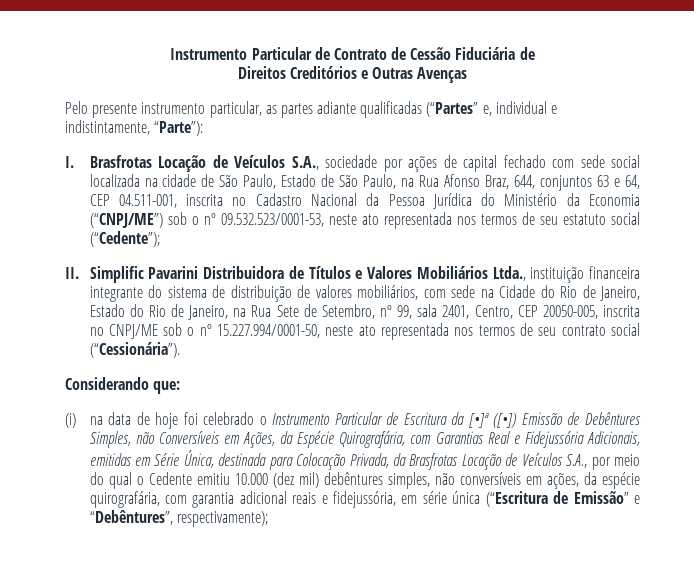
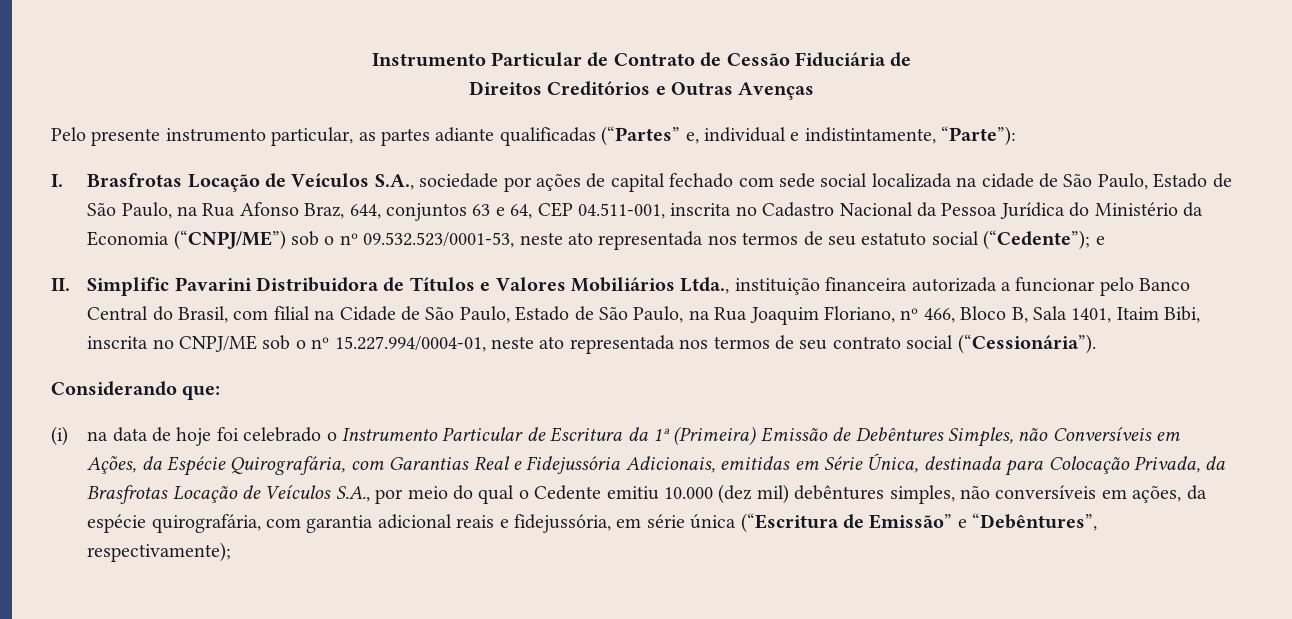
(160, 239) none -> [1095,236,1105,245] e
[89,285,640,302] [89,304,598,320] integrante do sistema de distribuição de valores mobiliários, com sede na Cidade do Rio de Janeiro, Estado do Rio de Janeiro, na Rua Sete de Setembro, nº 99, sala 2401, Centro, CEP 20050-005, -> [911,277,1191,296] [87,306,1201,325] autorizada a funcionar pelo Banco Central do Brasil, com filial na Cidade de São Paulo, Estado de São Paulo, na Rua Joaquim Floriano, nº 466, Bloco B, Sala 1401, Itaim Bibi,
[217,324,321,338] 15.227.994/0001-50, -> [334,336,486,352] 15.227.994/0004-01,
[468,413,517,428] [•]ª ([•]) -> [653,426,757,446] 1ª (Primeira)

